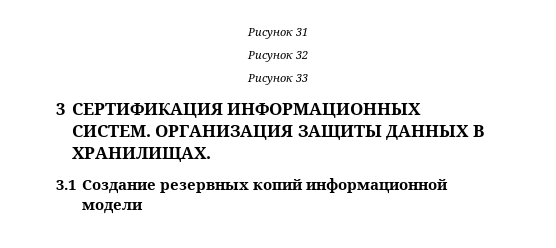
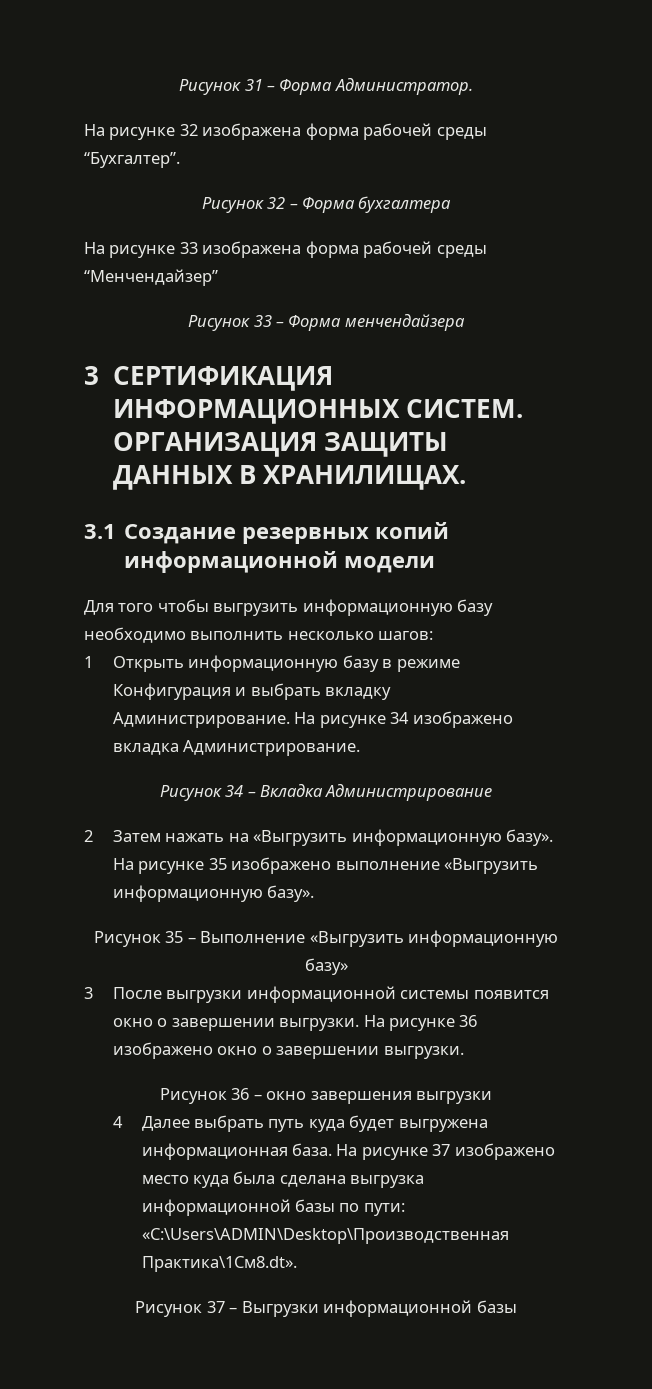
[247,51,308,62] // Рисунок 32 -> [267,77,473,95] [84,123,487,140] [84,152,180,168] [201,196,452,213] [84,241,487,258] [84,269,218,286] – Форма Администратор. // На рисунке 32 изображена форма рабочей среды “Бухгалтер”. // Рисунок 32 – Форма бухгалтера // На рисунке 33 изображена форма рабочей среды “Менчендайзер”
(308, 78) none -> [276,313,465,331] – Форма менчендайзера
(143, 208) none -> [84,599,494,616] [84,627,434,643] [84,655,460,672] [112,683,392,700] [112,711,513,728] [112,740,361,756] [159,783,493,801] [84,829,554,846] [112,857,539,874] [112,885,315,902] [93,930,559,947] [304,958,348,975] [84,986,549,1003] [112,1015,478,1031] [112,1042,464,1059] [159,1088,493,1104] [112,1115,488,1132] [141,1143,555,1160] [141,1171,425,1188] [141,1199,405,1216] [141,1228,509,1244] [141,1256,297,1272] [135,1300,517,1317] // Для того чтобы выгрузить информационную базу необходимо выполнить несколько шагов: // 1 Открыть информационную базу в режиме Конфигурация и выбрать вкладку Администрирование. На рисунке 34 изображено вкладка Администрирование. // Рисунок 34 – Вкладка Администрирование // 2 Затем нажать на «Выгрузить информационную базу». На рисунке 35 изображено выполнение «Выгрузить информационную базу». // Рисунок 35 – Выполнение «Выгрузить информационную базу» // 3 После выгрузки информационной системы появится окно о завершении выгрузки. На рисунке 36 изображено окно о завершении выгрузки. // Рисунок 36 – окно завершения выгрузки // 4 Далее выбрать путь куда будет выгружена информационная база. На рисунке 37 изображено место куда была сделана выгрузка информационной базы по пути: «C:\Users\ADMIN\Desktop\Производственная Практика\1См8.dt». // Рисунок 37 – Выгрузки информационной базы

